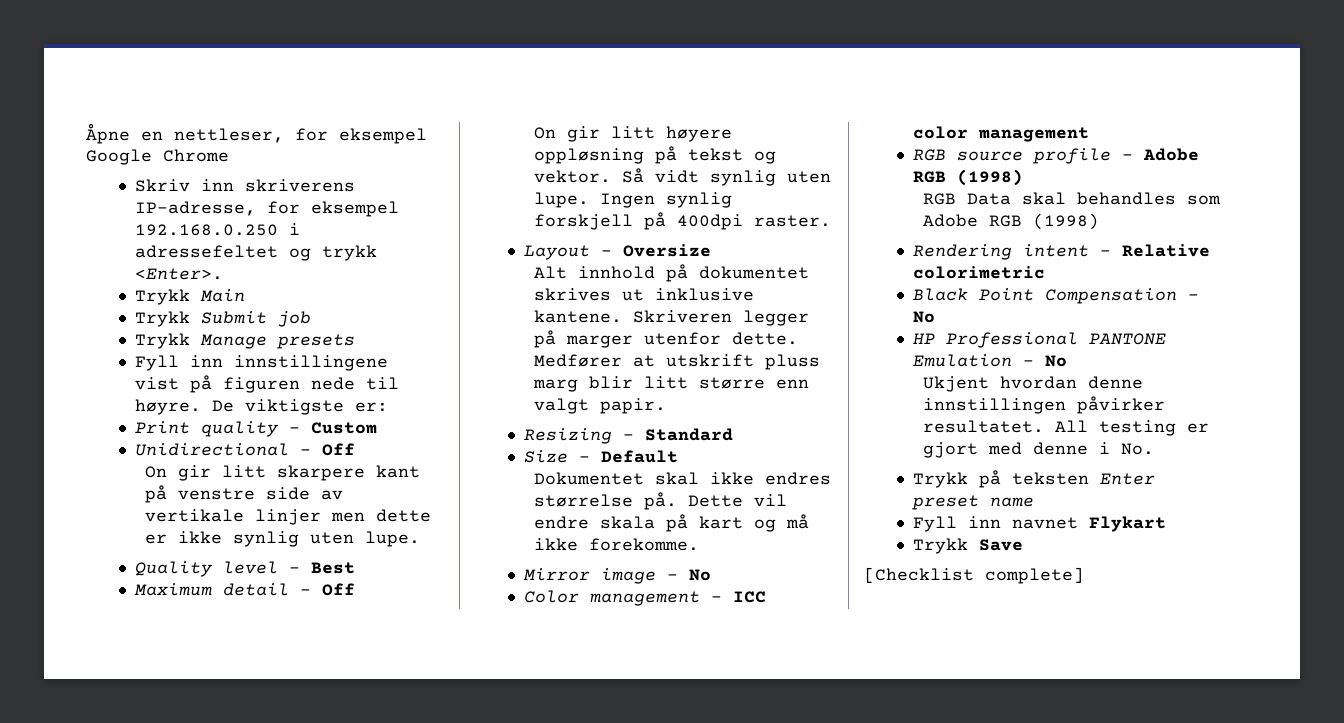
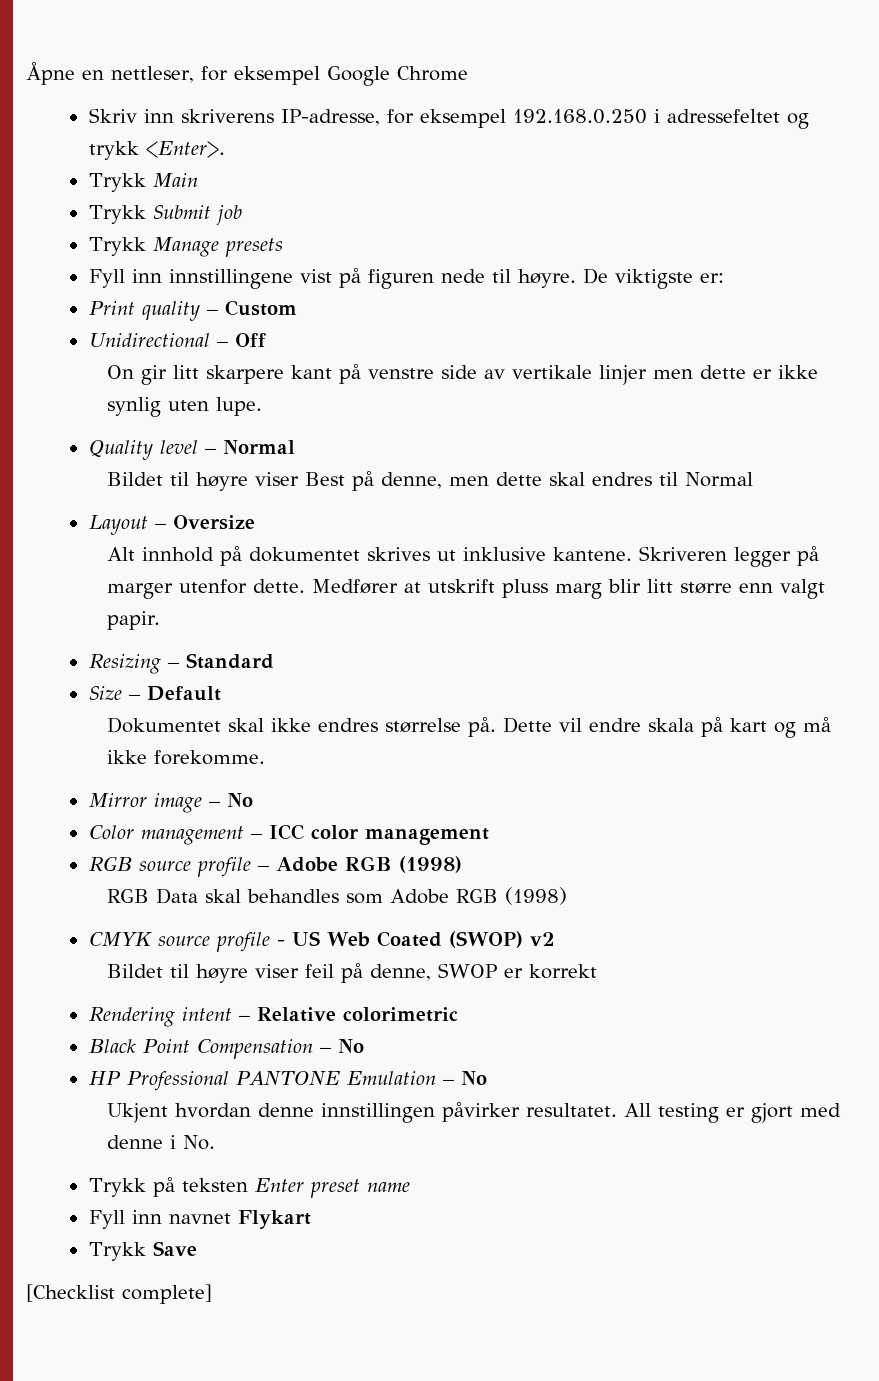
[311,562,356,574] [134,583,356,596] [533,126,732,142] [533,146,776,164] [533,168,831,186] [533,192,732,208] [533,212,831,230] Best // Maximum detail – Off // On gir litt høyere oppløsning på tekst og vektor. Så vidt synlig uten lupe. Ingen synlig forskjell på 400dpi raster. -> [222,440,295,454] [106,471,753,491] Normal // Bildet til høyre viser Best på denne, men dette skal endres til Normal
(1099, 221) none -> [88,931,555,952] [106,963,597,983] // CMYK source profile - US Web Coated (SWOP) v2 // Bildet til høyre viser feil på denne, SWOP er korrekt

